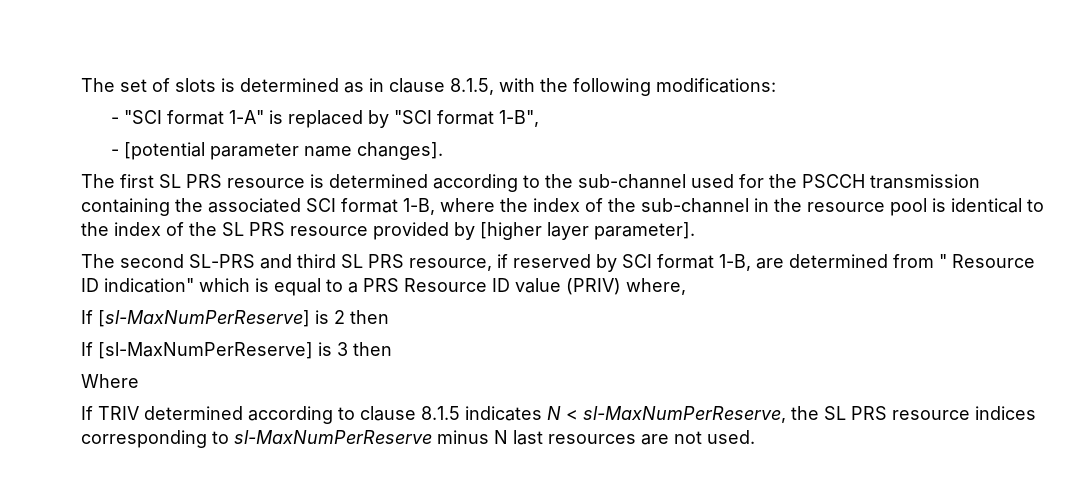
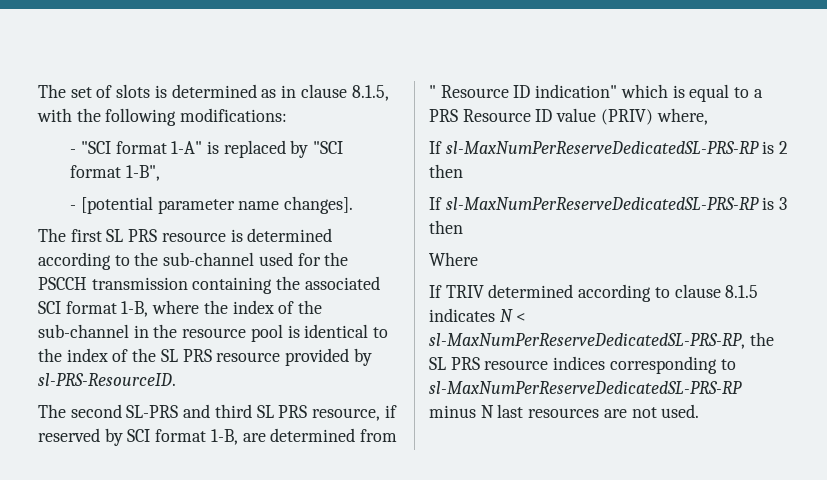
[480,222,695,240] [higher layer parameter]. -> [38,373,176,386] sl-PRS-ResourceID.
[98,310,310,327] [sl-MaxNumPerReserve] -> [445,141,759,154] sl-MaxNumPerReserveDedicatedSL-PRS-RP
[98,342,313,359] [sl-MaxNumPerReserve] -> [445,197,759,210] sl-MaxNumPerReserveDedicatedSL-PRS-RP
[583,406,786,423] sl-MaxNumPerReserve, -> [429,333,745,349] sl-MaxNumPerReserveDedicatedSL-PRS-RP,
[234,430,432,444] sl-MaxNumPerReserve -> [429,381,742,394] sl-MaxNumPerReserveDedicatedSL-PRS-RP

